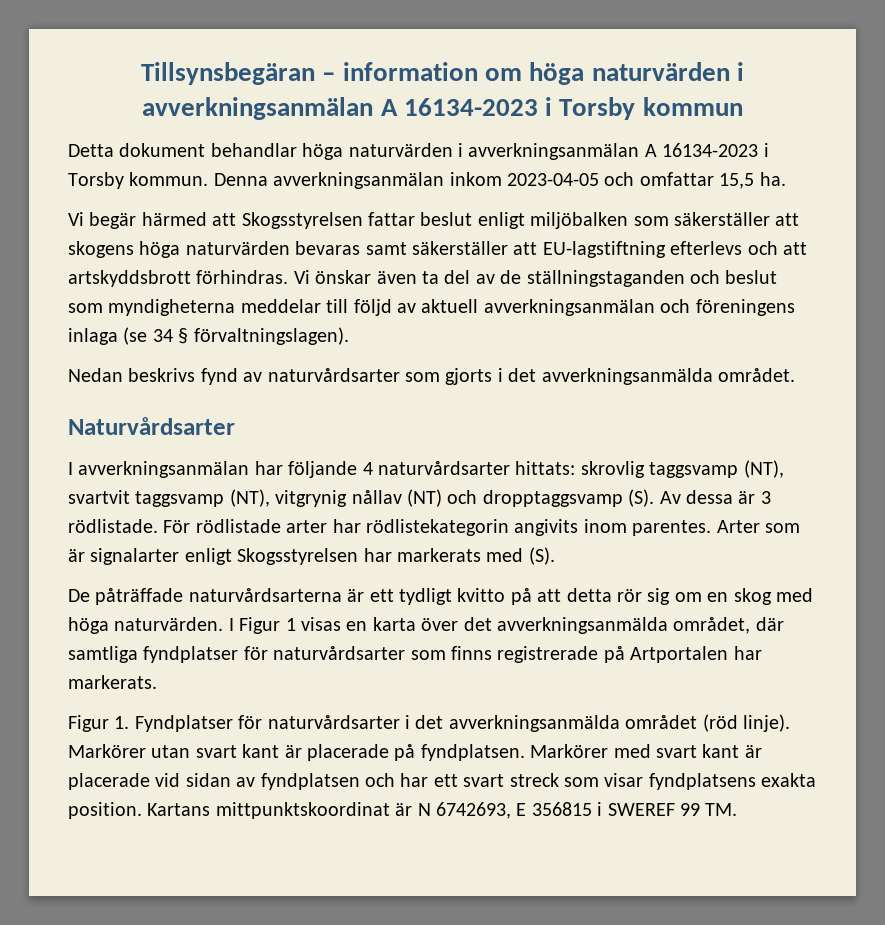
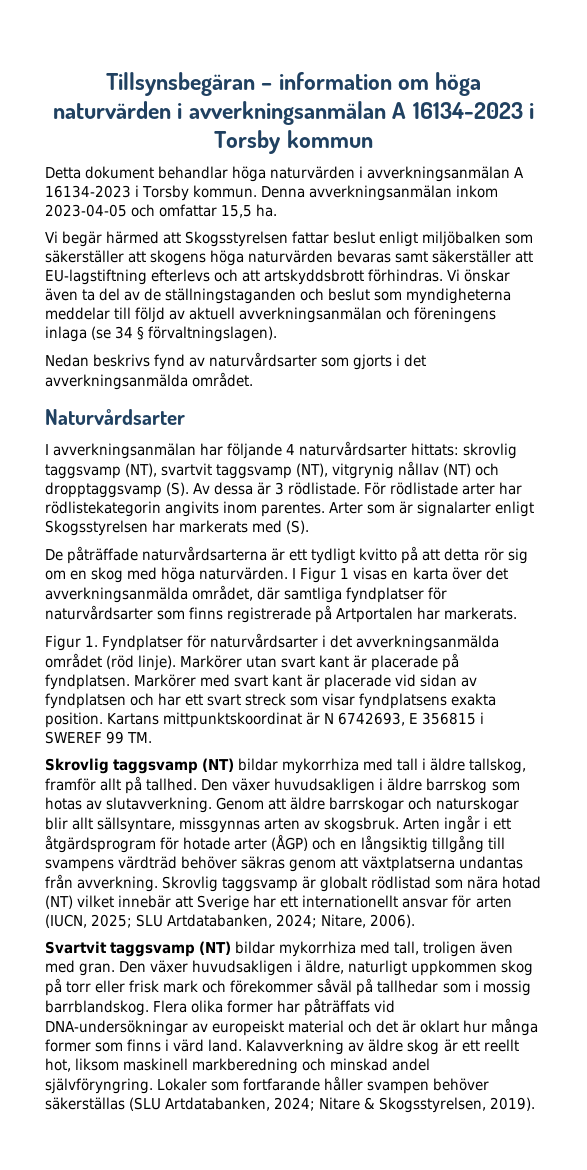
(738, 809) none -> [45,758,527,774] [45,776,520,794] [45,797,520,813] [45,815,511,833] [45,835,506,853] [45,856,524,872] [45,874,542,892] [45,895,512,911] [45,914,416,928] [45,941,514,957] [45,960,534,976] [45,978,531,996] [45,998,396,1016] [45,1018,539,1036] [45,1039,519,1055] [45,1058,431,1074] [45,1076,490,1094] [45,1097,536,1113] // Skrovlig taggsvamp (NT) bildar mykorrhiza med tall i äldre tallskog, framför allt på tallhed. Den växer huvudsakligen i äldre barrskog som hotas av slutavverkning. Genom att äldre barrskogar och naturskogar blir allt sällsyntare, missgynnas arten av skogsbruk. Arten ingår i ett åtgärdsprogram för hotade arter (ÅGP) och en långsiktig tillgång till svampens värdträd behöver säkras genom att växtplatserna undantas från avverkning. Skrovlig taggsvamp är globalt rödlistad som nära hotad (NT) vilket innebär att Sverige har ett internationellt ansvar för arten (IUCN, 2025; SLU Artdatabanken, 2024; Nitare, 2006). // Svartvit taggsvamp (NT) bildar mykorrhiza med tall, troligen även med gran. Den växer huvudsakligen i äldre, naturligt uppkommen skog på torr eller frisk mark och förekommer såväl på tallhedar som i mossig barrblandskog. Flera olika former har påträffats vid DNA-undersökningar av europeiskt material och det är oklart hur många former som finns i värd land. Kalavverkning av äldre skog är ett reellt hot, liksom maskinell markberedning och minskad andel självföryngring. Lokaler som fortfarande håller svampen behöver säkerställas (SLU Artdatabanken, 2024; Nitare & Skogsstyrelsen, 2019).

